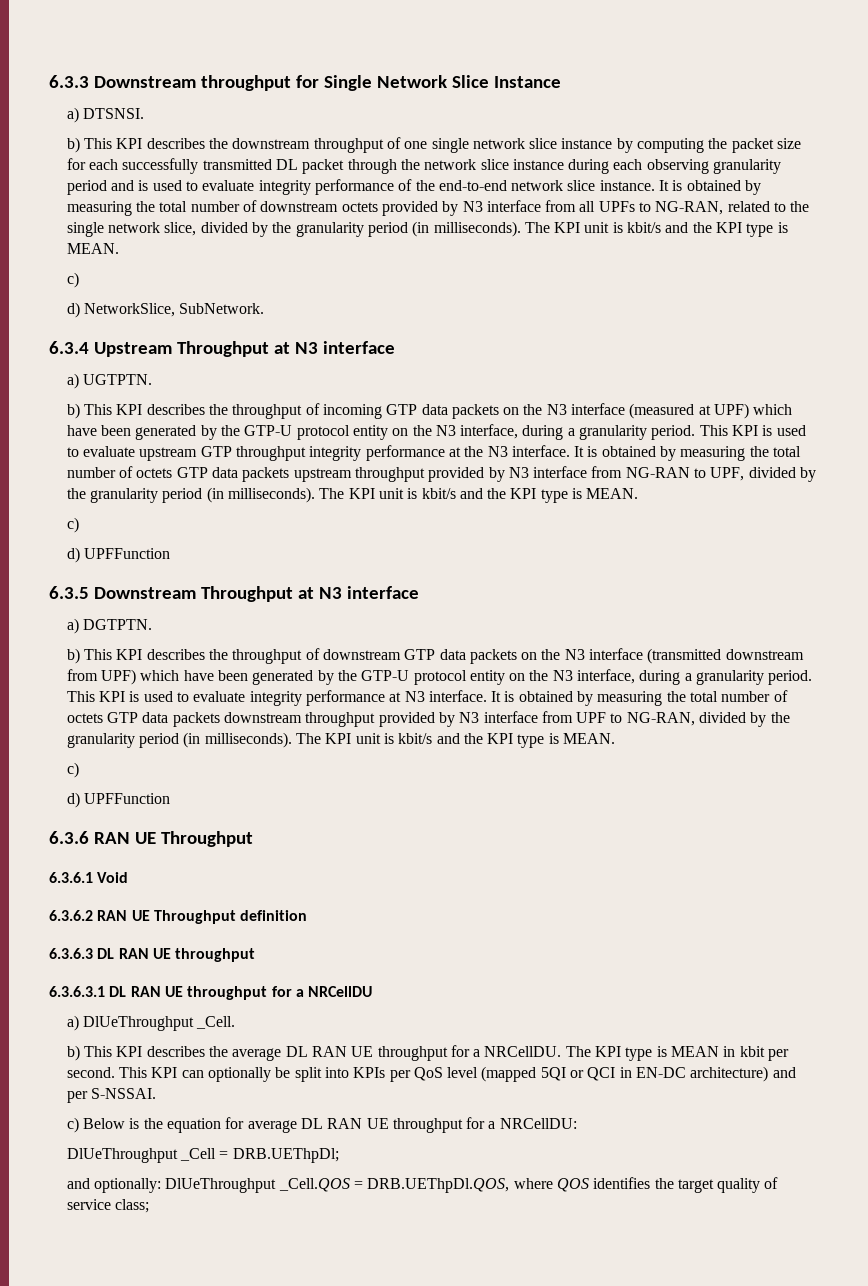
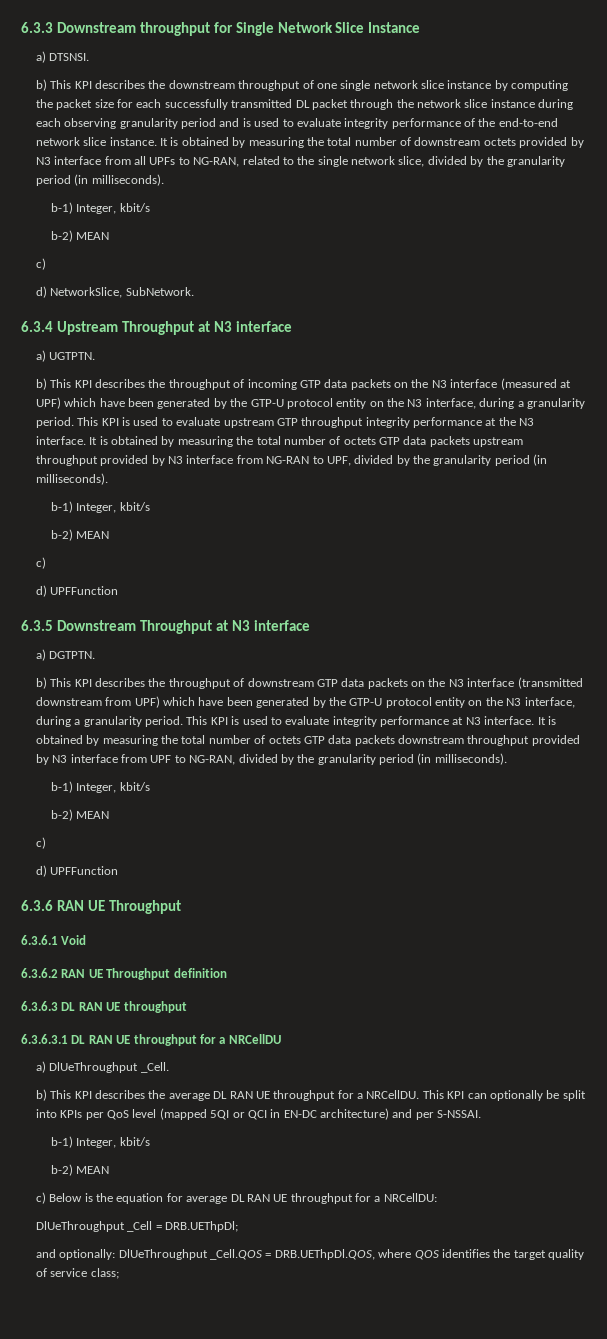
[524,222,788,237] [66,243,119,254] The KPI unit is kbit/s and the KPI type is MEAN. -> [50,202,150,214] [50,230,110,242] // b-1) Integer, kbit/s // b-2) MEAN
[319,488,639,503] The KPI unit is kbit/s and the KPI type is MEAN. -> [50,501,150,513] [50,529,110,541] // b-1) Integer, kbit/s // b-2) MEAN
[295,733,616,748] The KPI unit is kbit/s and the KPI type is MEAN. -> [50,781,150,793] [50,809,110,821] // b-1) Integer, kbit/s // b-2) MEAN
[565,1046,790,1061] [66,1067,115,1078] The KPI type is MEAN in kbit per second. -> (420, 1094) none
(156, 1093) none -> [50,1136,150,1148] [50,1164,110,1176] // b-1) Integer, kbit/s // b-2) MEAN

